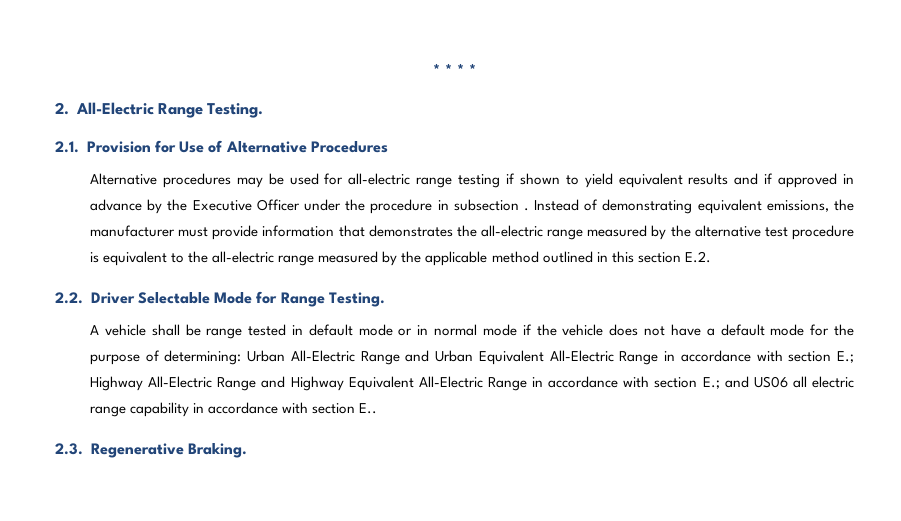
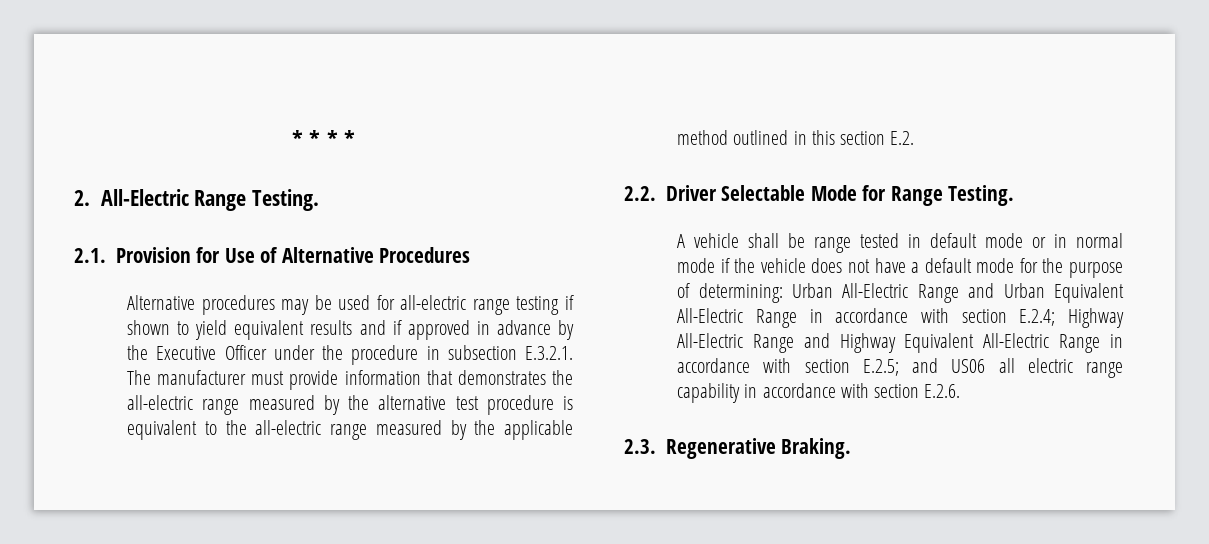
[523,199,855,214] . Instead of demonstrating equivalent emissions, the -> [524,346,573,360] [127,370,152,385] E.3.2.1. The
[836,351,854,363] E.; -> [1019,309,1056,326] E.2.4;
[702,377,720,389] E.; -> [862,359,899,376] E.2.5;
[359,403,378,414] E.. -> [924,384,961,398] E.2.6.

